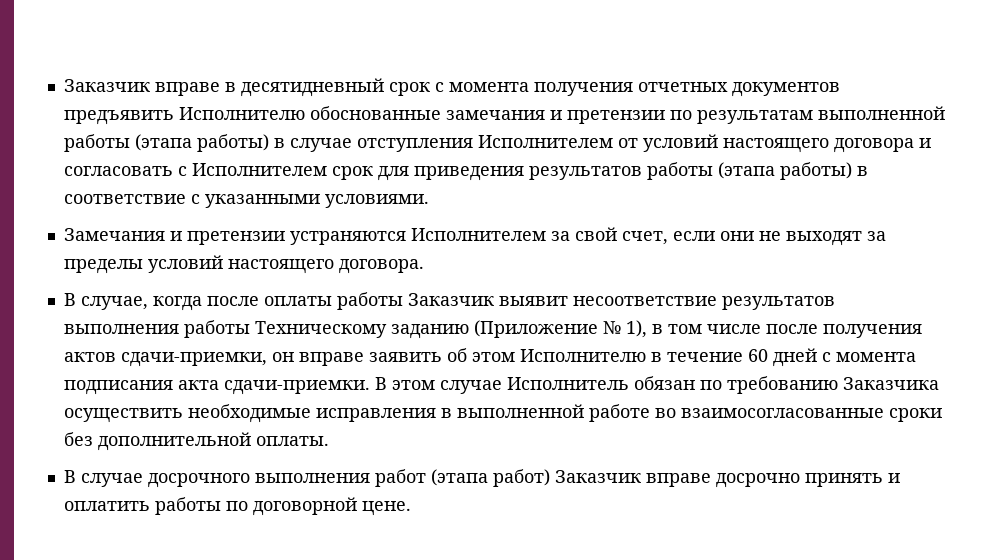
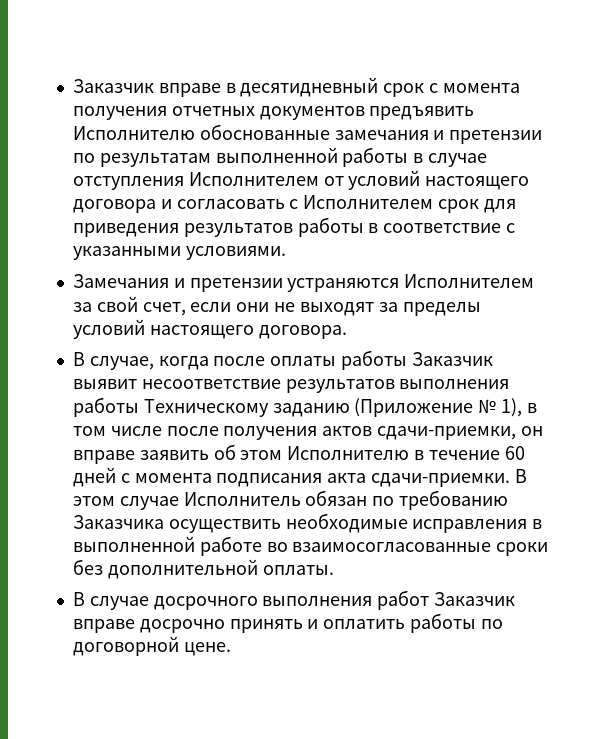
[134,134,269,152] (этапа работы) -> (409, 157) none
[717,162,852,180] (этапа работы) -> (364, 227) none
[430,469,550,487] (этапа работ) -> (430, 600) none

